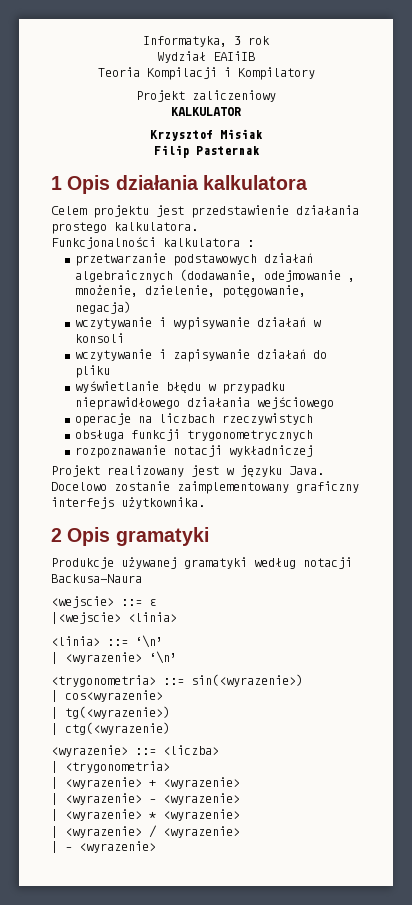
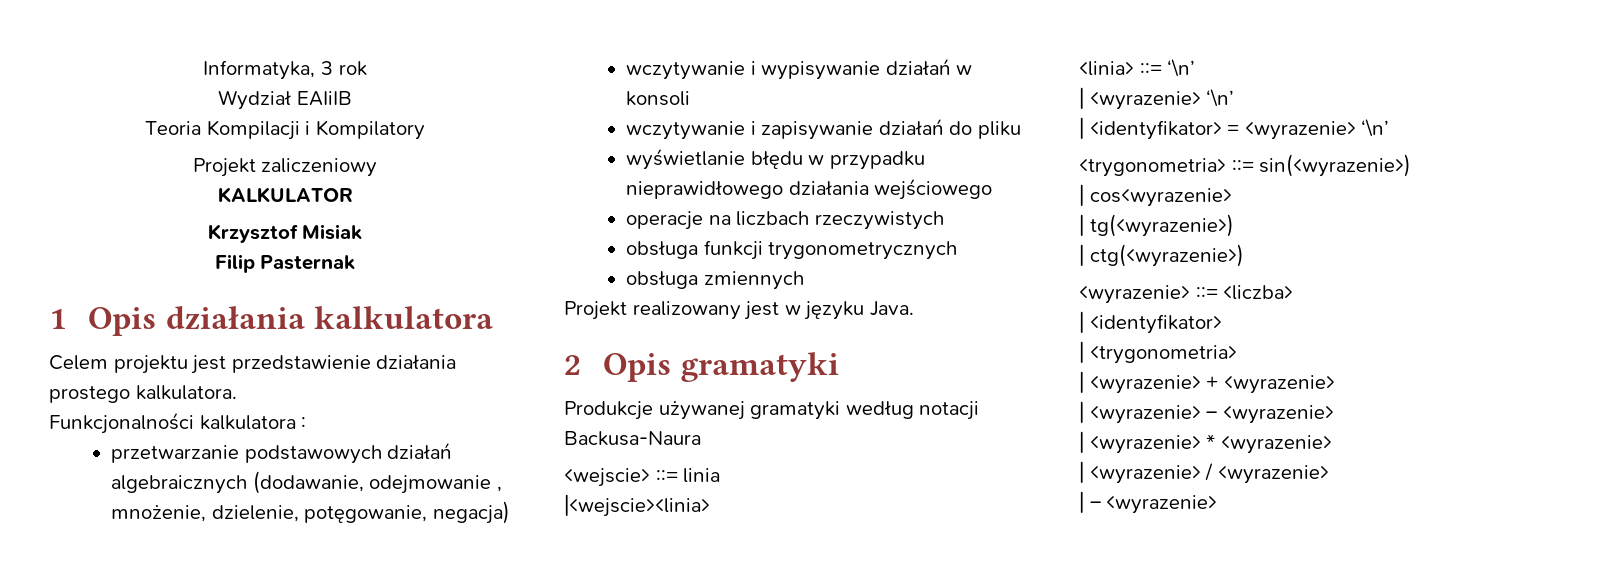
[74,445,313,458] rozpoznawanie notacji wykładniczej -> [626,271,804,290] obsługa zmiennych
[51,481,359,494] [51,497,205,509] Docelowo zostanie zaimplementowany graficzny interfejs użytkownika. -> (914, 308) none
[149,599,156,606] [51,612,177,624] ε // |<wejscie> <linia> -> [683,468,721,483] [564,494,710,517] linia // |<wejscie><linia>
(177, 657) none -> [1079,117,1390,140] // | <identyfikator> = <wyrazenie> ‘\n’
[65,722,170,735] ctg(<wyrazenie) -> [1089,244,1244,267] ctg(<wyrazenie>)
(219, 750) none -> [1079,311,1222,334] // | <identyfikator>

